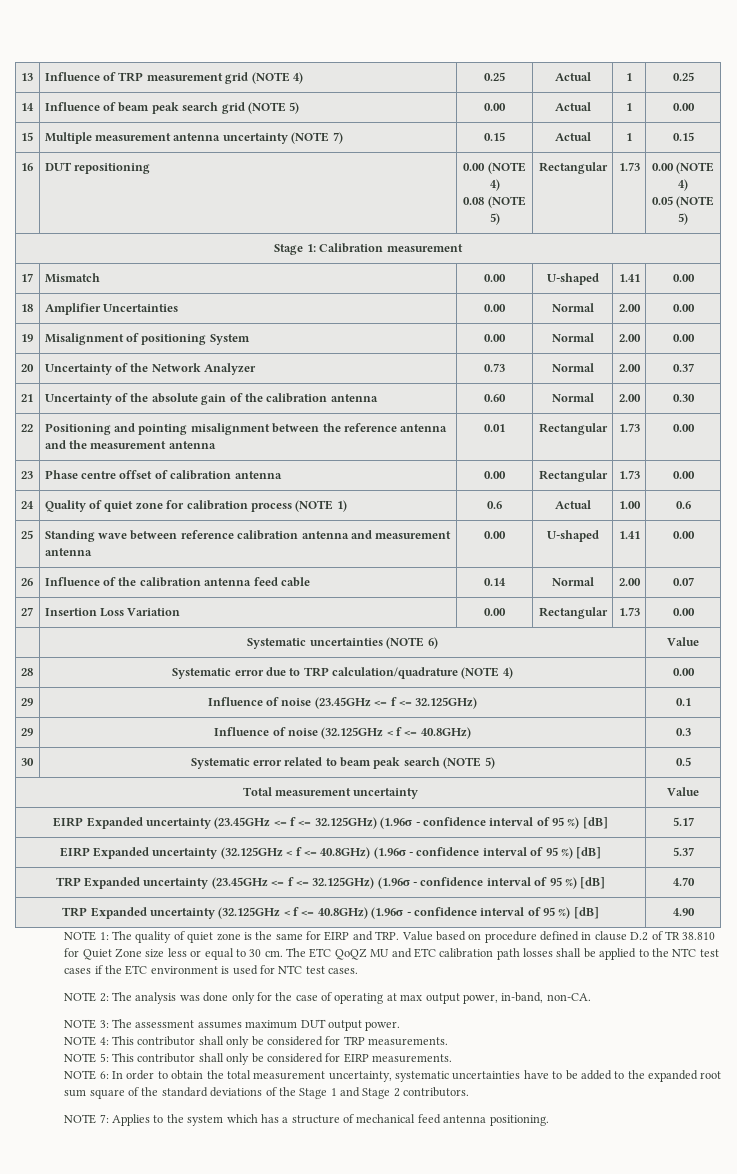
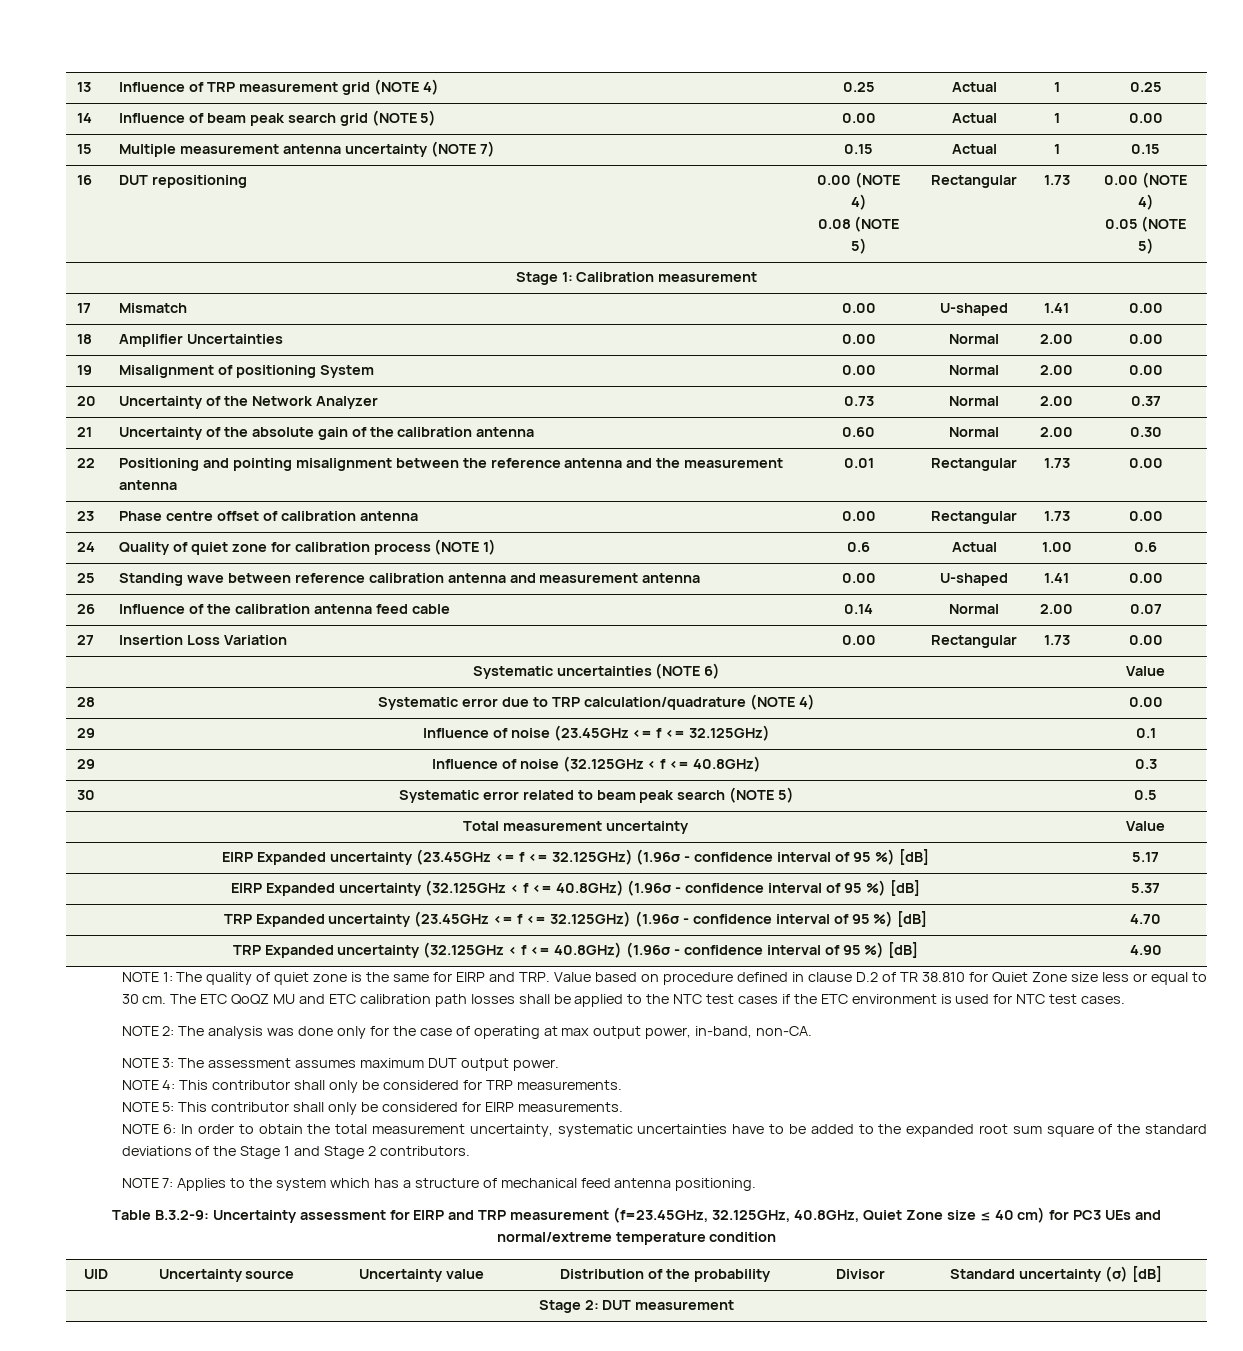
(549, 1120) none -> [111,1207,1162,1223] [496,1232,777,1245] [84,1269,108,1279] [158,1269,295,1282] [359,1269,484,1282] [560,1269,771,1282] [835,1269,885,1279] [950,1266,1162,1282] [538,1300,735,1313] // Table B.3.2-9: Uncertainty assessment for EIRP and TRP measurement (f=23.45GHz, 32.125GHz, 40.8GHz, Quiet Zone size ≤ 40 cm) for PC3 UEs and normal/extreme temperature condition // UID | Uncertainty source | Uncertainty value | Distribution of the probability | Divisor | Standard uncertainty (σ) [dB] // Stage 2: DUT measurement

